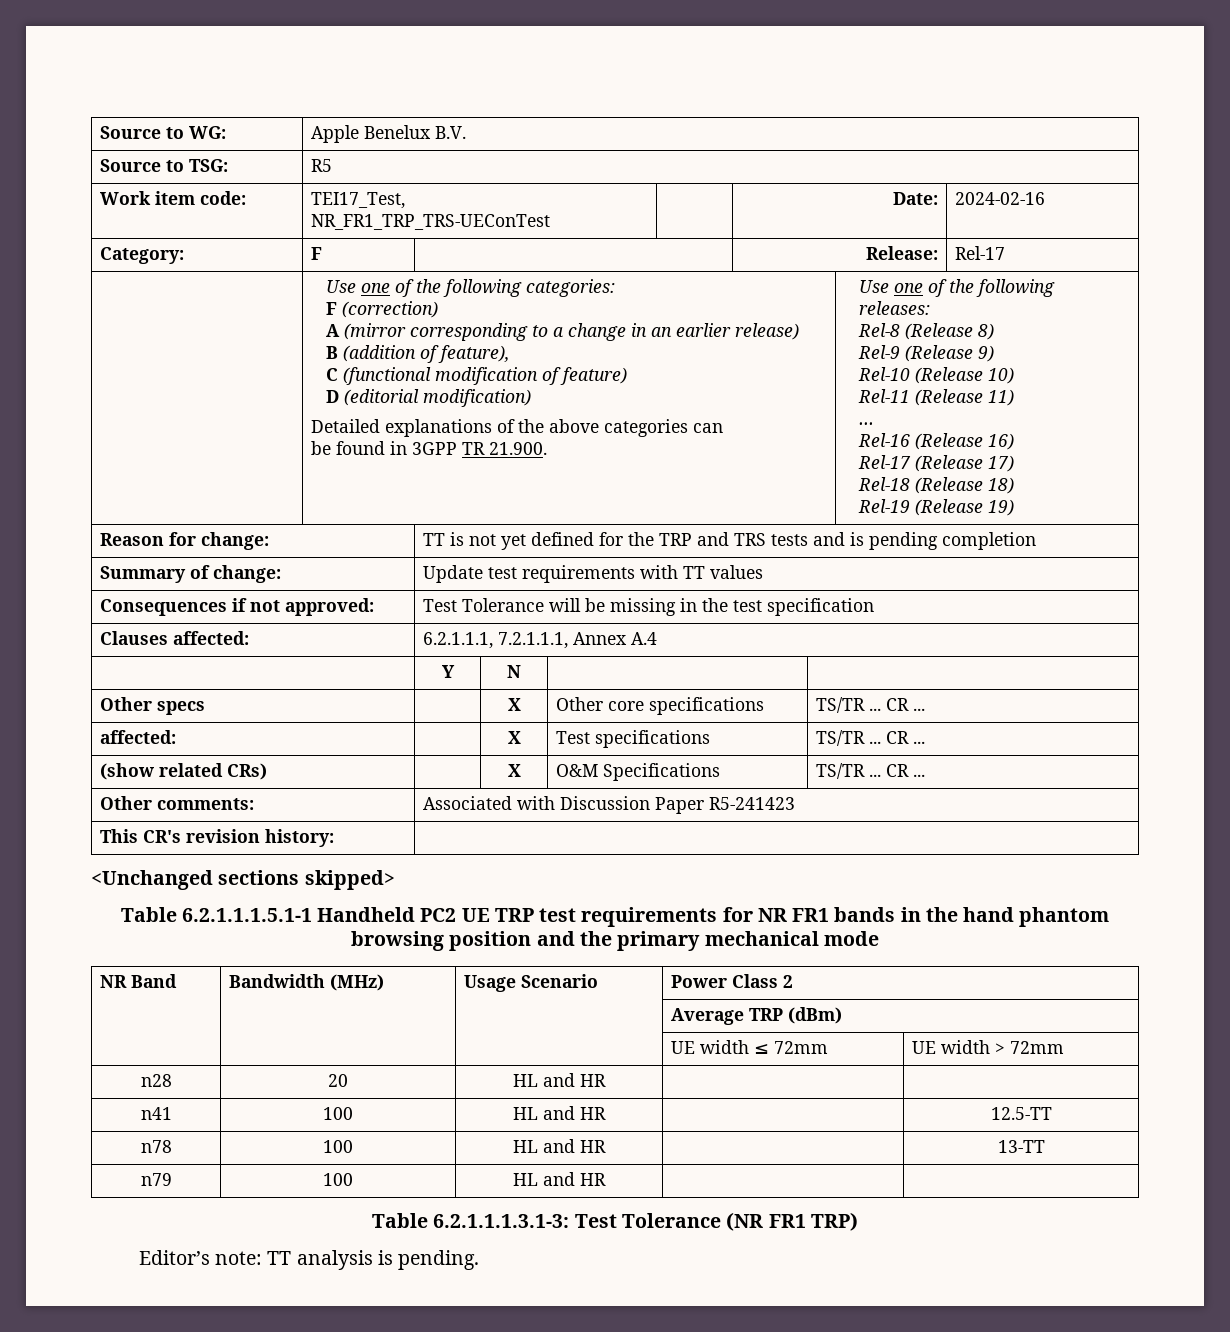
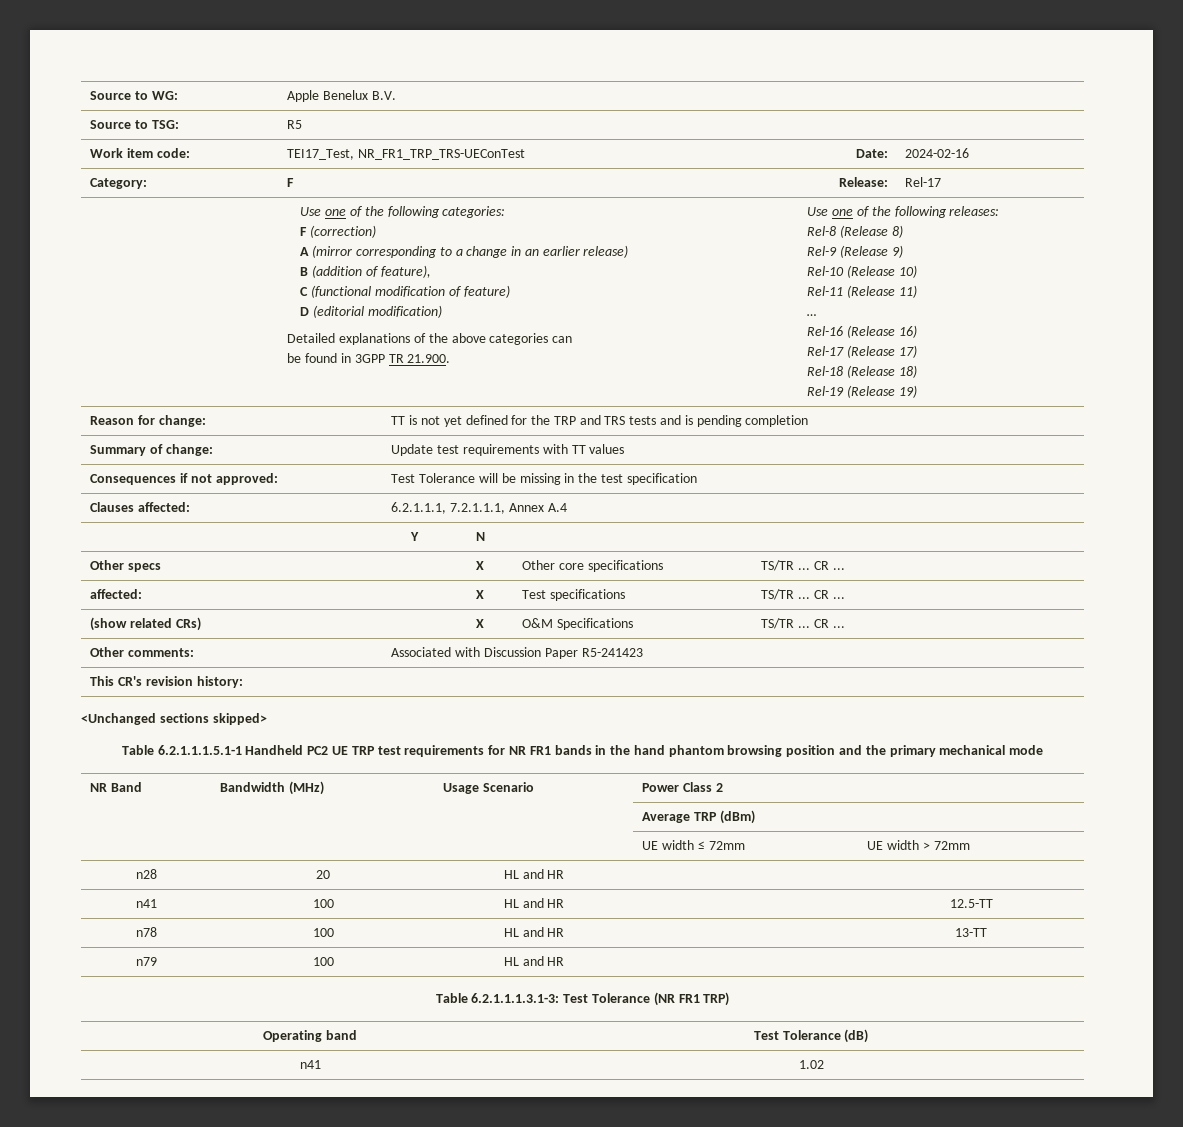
[138,1250,480,1270] // Editor’s note: TT analysis is pending. -> [263,1030,357,1042] [753,1029,869,1043] [299,1060,321,1069] [798,1060,824,1069] // Operating band | Test Tolerance (dB) // n41 | 1.02

